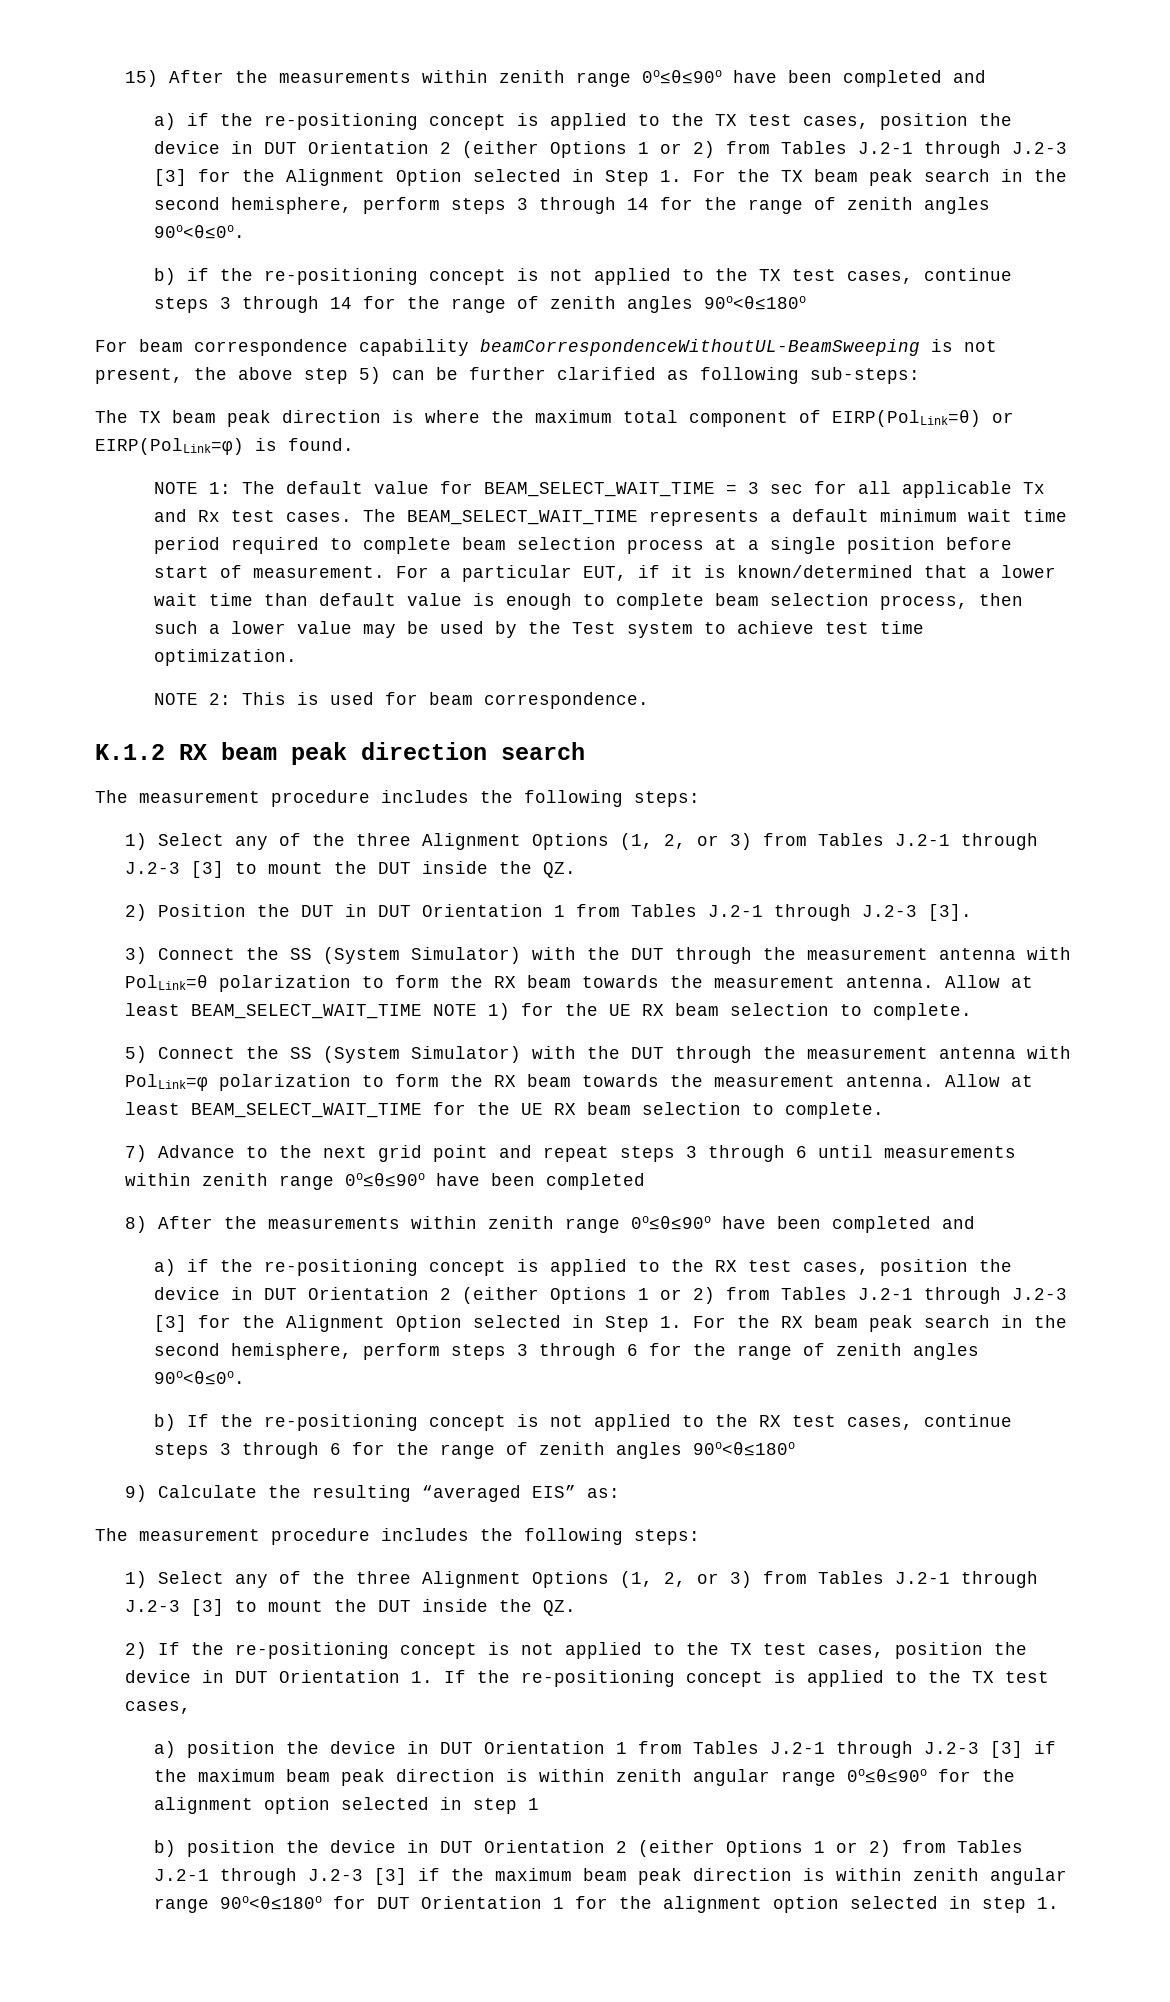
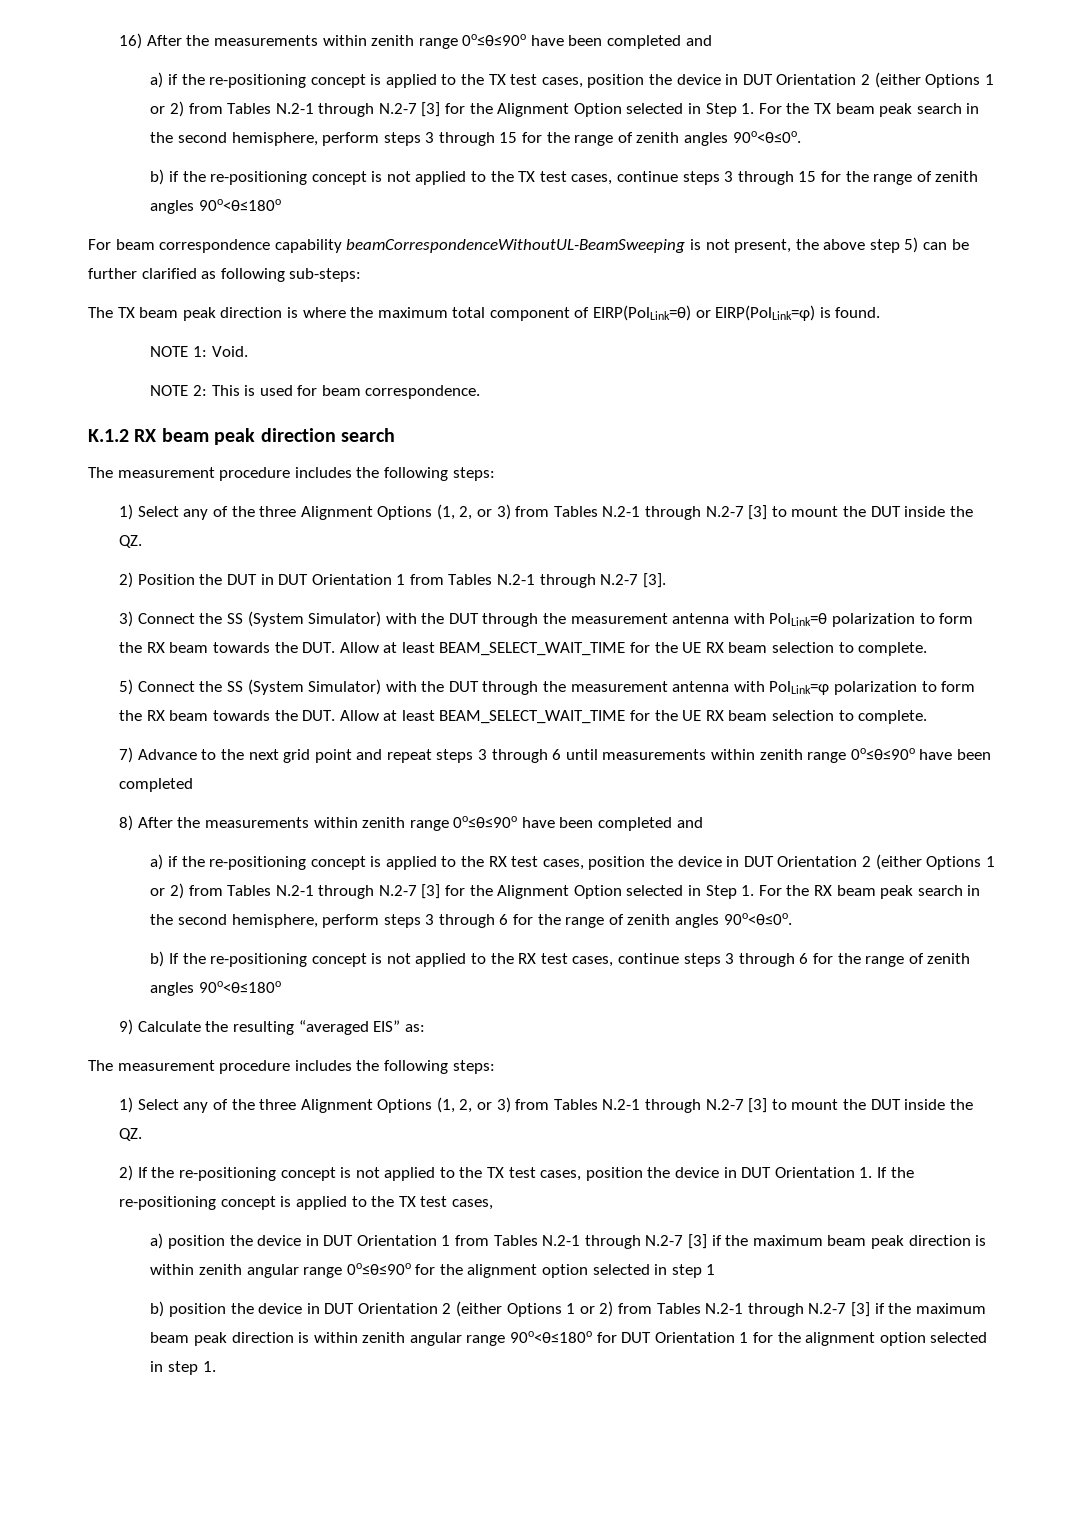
[124,70,158,87] 15) -> [119,33,143,49] 16)
[858,141,1068,158] J.2-1 through J.2-3 -> [275,103,417,117] N.2-1 through N.2-7
[627,198,650,210] 14 -> [499,132,518,143] 15
[330,297,353,309] 14 -> [798,171,817,182] 15
[242,481,1046,498] [154,509,1068,526] [154,537,1013,554] [154,565,1057,582] [154,593,1024,610] [154,621,925,638] [154,649,298,666] The default value for BEAM_SELECT_WAIT_TIME = 3 sec for all applicable Tx and Rx test cases. The BEAM_SELECT_WAIT_TIME represents a default minimum wait time period required to complete beam selection process at a single position before start of measurement. For a particular EUT, if it is known/determined that a lower wait time than default value is enough to complete beam selection process, then such a lower value may be used by the Test system to achieve test time optimization. -> [211,346,248,357] Void.
[894,833,1038,850] [124,862,180,874] J.2-1 through J.2-3 -> [602,506,744,520] N.2-1 through N.2-7
[707,904,917,921] J.2-1 through J.2-3 -> [497,574,639,588] N.2-1 through N.2-7
[713,975,1033,988] [124,1003,510,1020] measurement antenna. Allow at least BEAM_SELECT_WAIT_TIME NOTE 1) -> [302,642,626,656] DUT. Allow at least BEAM_SELECT_WAIT_TIME
[713,1075,934,1087] measurement antenna. -> [302,710,336,721] DUT.
[858,1287,1068,1304] J.2-1 through J.2-3 -> [275,885,417,899] N.2-1 through N.2-7
[894,1571,1038,1588] [124,1600,180,1612] J.2-1 through J.2-3 -> [602,1099,744,1113] N.2-1 through N.2-7
[770,1741,980,1758] J.2-1 through J.2-3 -> [542,1235,684,1249] N.2-1 through N.2-7
[154,1868,364,1885] J.2-1 through J.2-3 -> [705,1303,847,1317] N.2-1 through N.2-7

